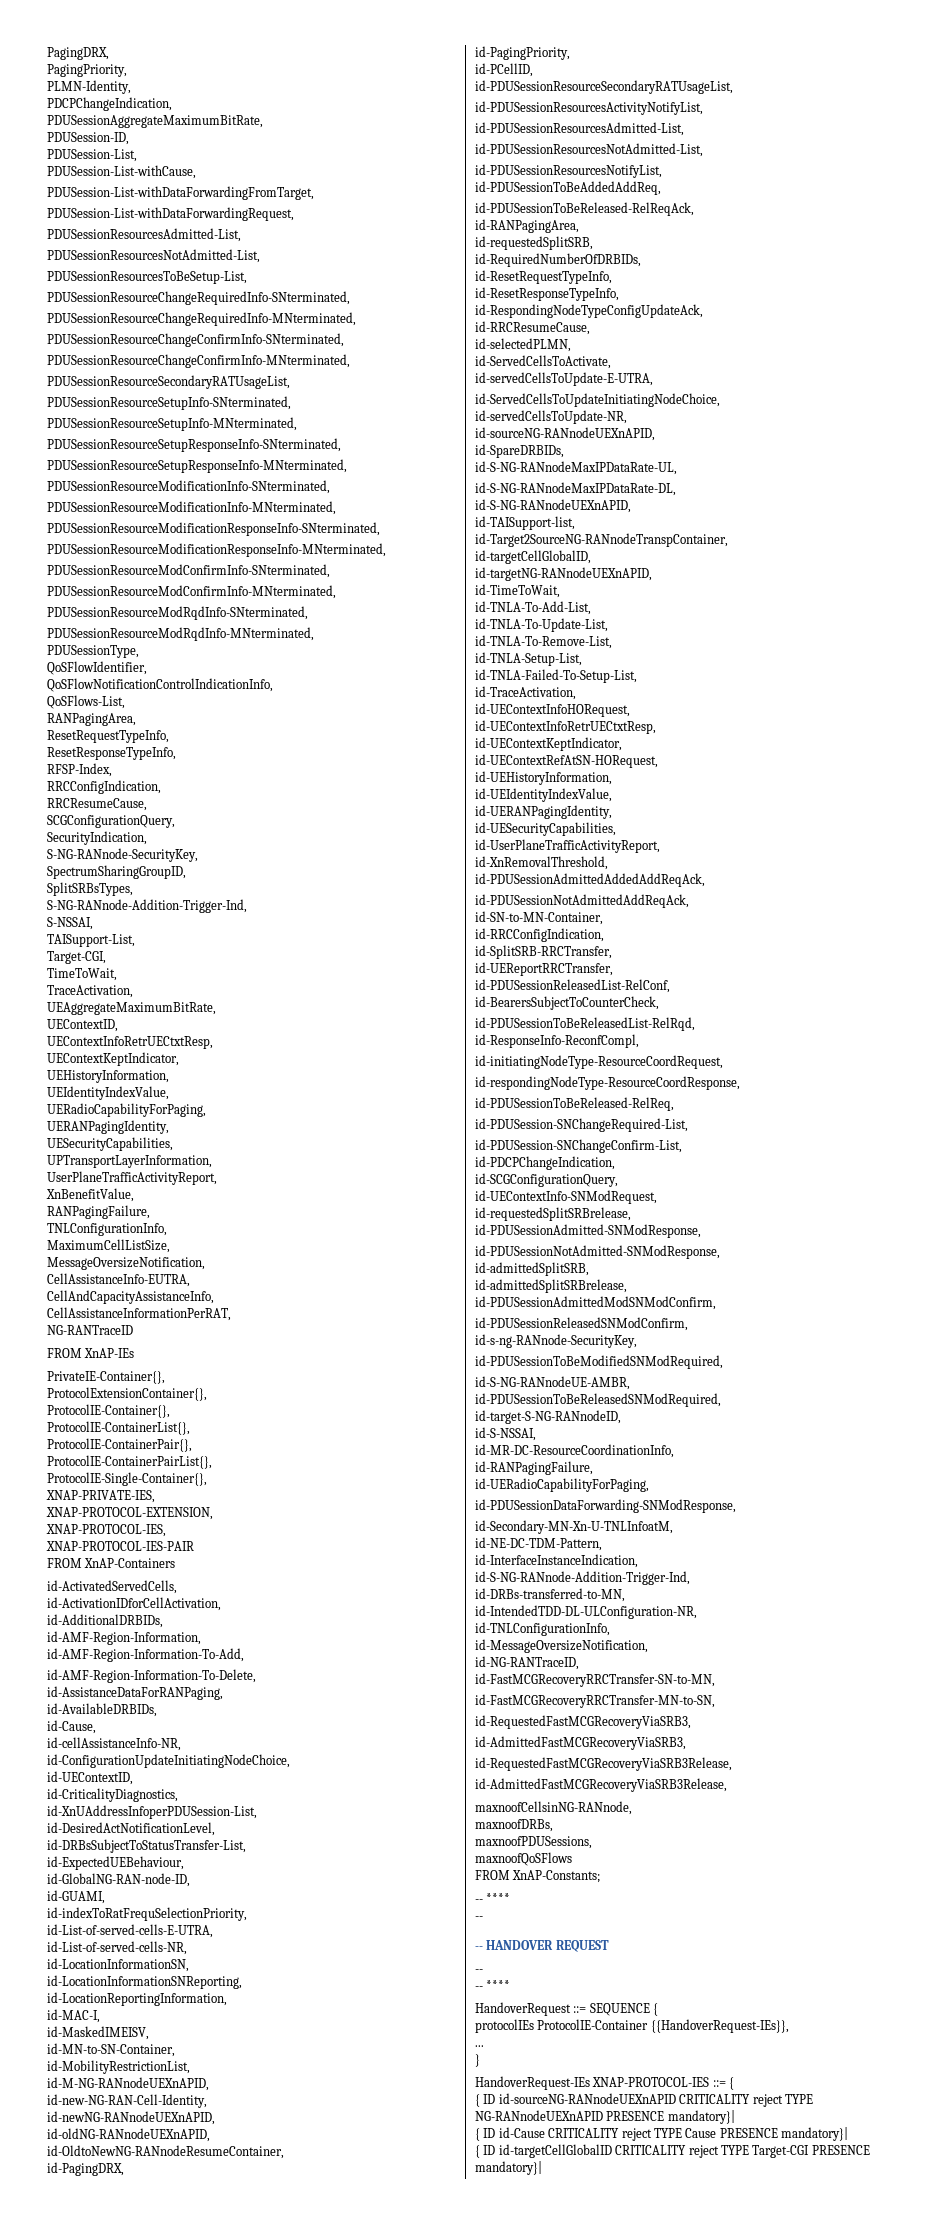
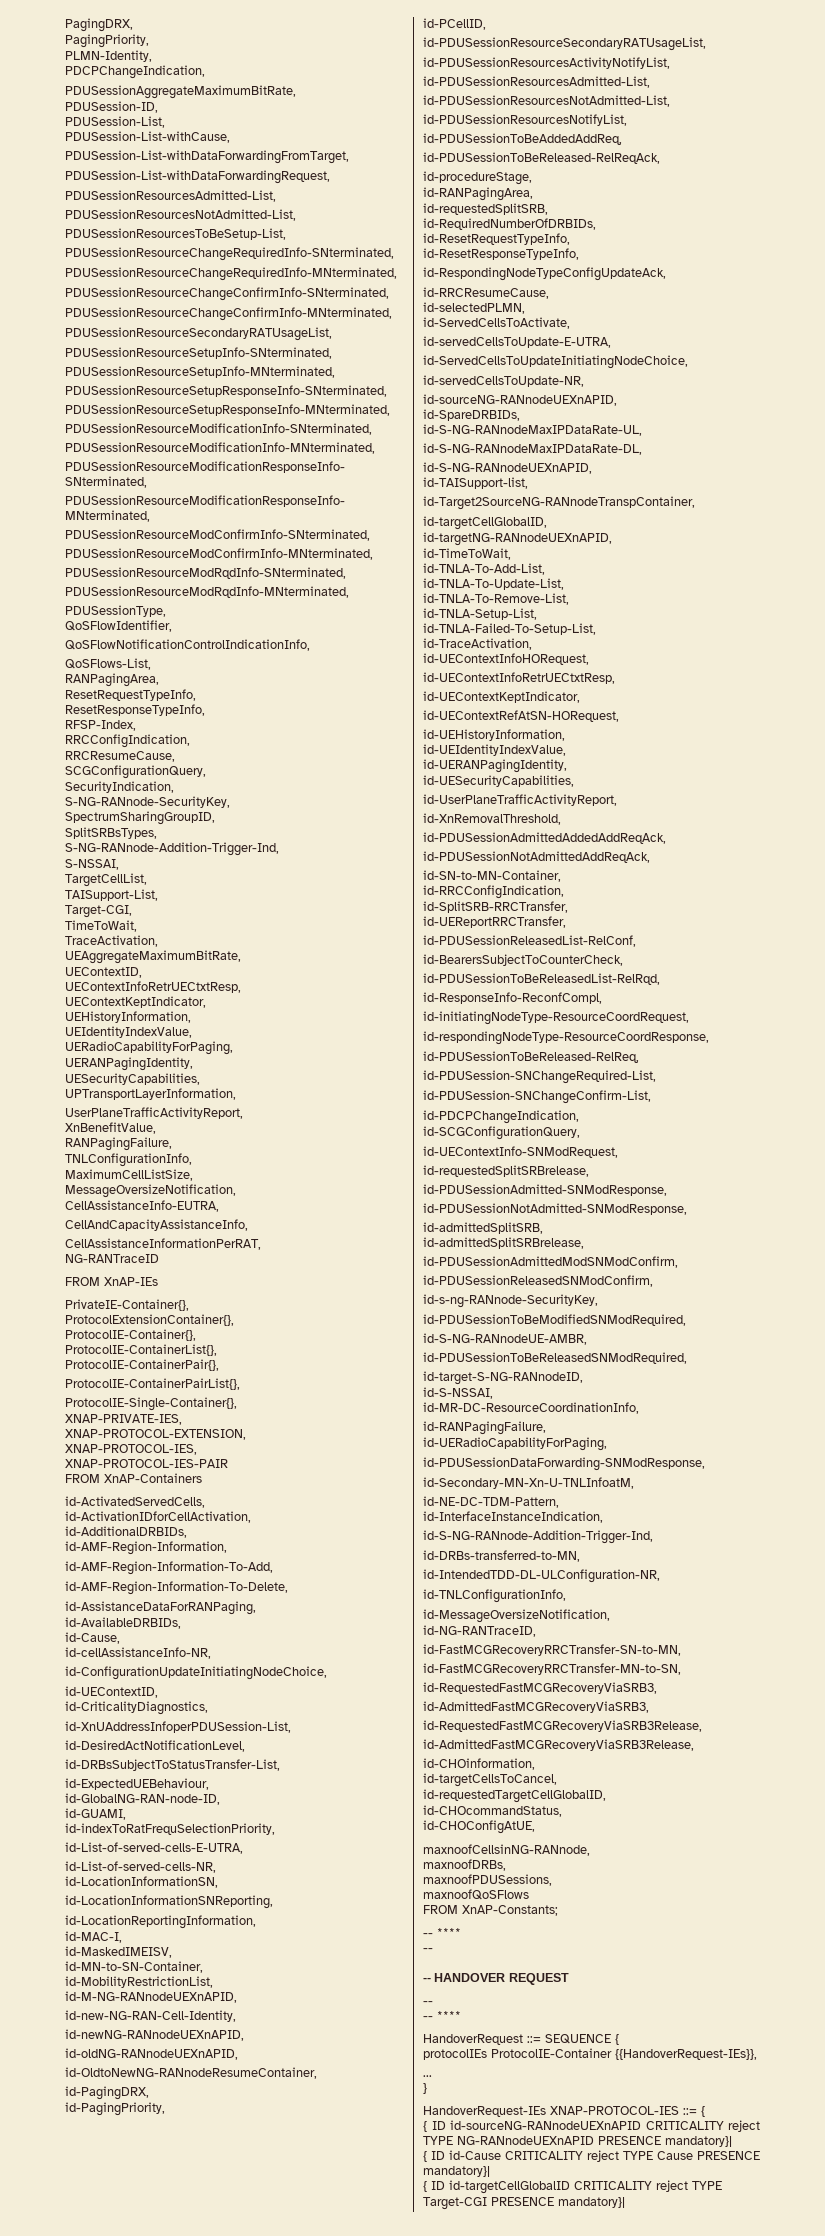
(93, 923) none -> [65,873,147,887] // TargetCellList,
(694, 209) none -> [423,171,532,185] // id-procedureStage,
(727, 1785) none -> [423,1758,535,1770] [423,1773,557,1787] [423,1789,606,1803] [423,1805,562,1817] [423,1820,535,1834] // id-CHOinformation, // id-targetCellsToCancel, // id-requestedTargetCellGlobalID, // id-CHOcommandStatus, // id-CHOConfigAtUE,

